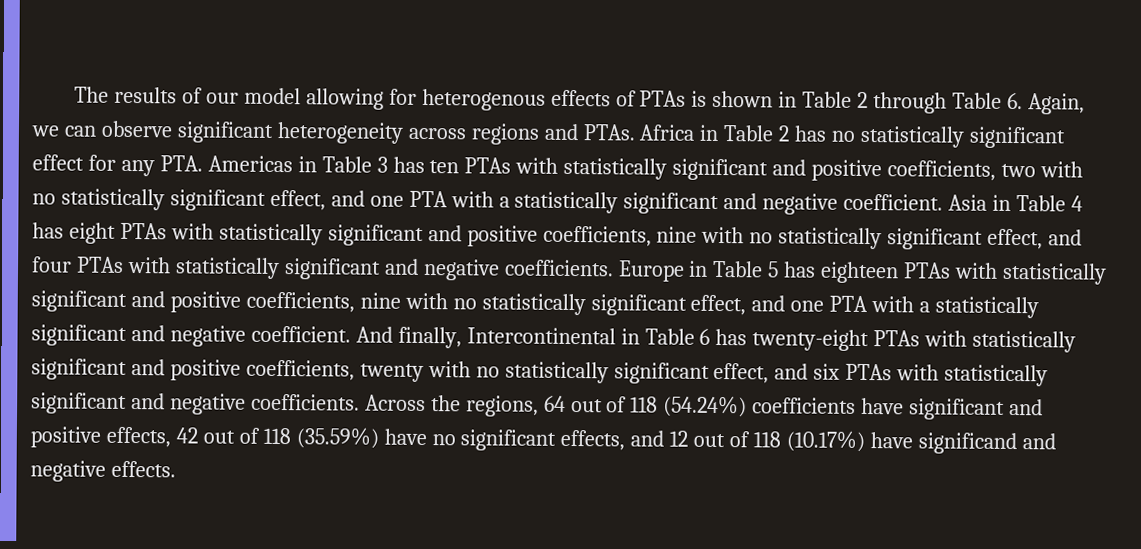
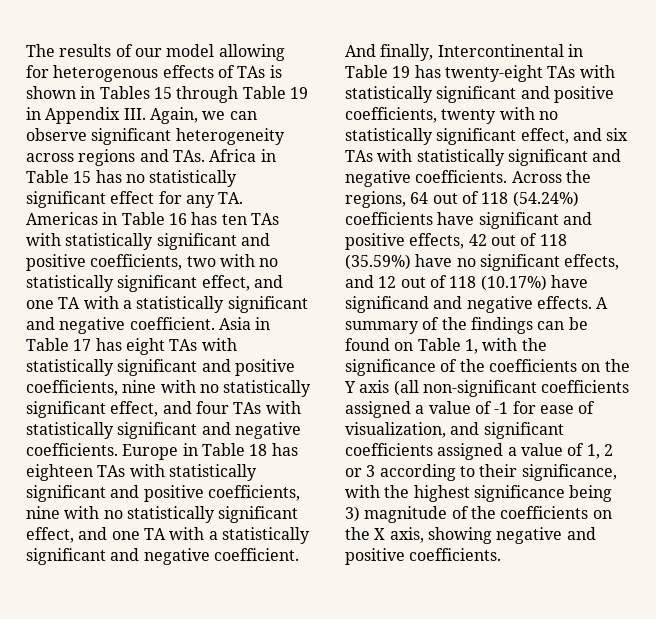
[639,90,687,107] PTAs -> [237,66,266,78] TAs
[802,91,1023,114] Table 2 through Table 6. -> [99,86,308,103] [26,107,146,124] Tables 15 through Table 19 in Appendix III.
[582,124,636,141] PTAs. -> [172,150,205,162] TAs.
[778,125,791,142] 2 -> [73,171,92,183] 15
[159,155,203,172] PTA. -> [218,192,244,204] TA.
[376,156,388,173] 3 -> [168,213,187,225] 16
[464,157,512,174] PTAs -> [250,213,279,225] TAs
[408,190,448,208] PTA -> [58,297,81,309] TA
[1070,195,1083,212] 4 -> [73,339,92,351] 17
[119,222,167,240] PTAs -> [169,339,198,351] TAs
[76,256,124,273] PTAs -> [233,402,262,414] TAs
[767,261,780,278] 5 -> [249,444,268,456] 18
[903,262,952,279] PTAs -> [97,465,126,477] TAs
[829,295,869,313] PTA -> [143,528,166,540] TA
[699,328,711,345] 6 -> [392,66,411,78] 19
[873,330,921,347] PTAs -> [547,66,576,78] TAs
[845,363,893,381] PTAs -> [345,150,373,162] TAs
(176, 469) none -> [596,297,609,309] [345,317,588,334] [345,338,547,354] [345,359,630,376] [344,380,630,397] [345,401,596,418] [345,422,564,439] [345,443,613,460] [345,464,617,481] [345,485,613,502] [345,506,612,523] [345,527,596,544] [345,548,502,565] A summary of the findings can be found on Table 1, with the significance of the coefficients on the Y axis (all non-significant coefficients assigned a value of -1 for ease of visualization, and significant coefficients assigned a value of 1, 2 or 3 according to their significance, with the highest significance being 3) magnitude of the coefficients on the X axis, showing negative and positive coefficients.

